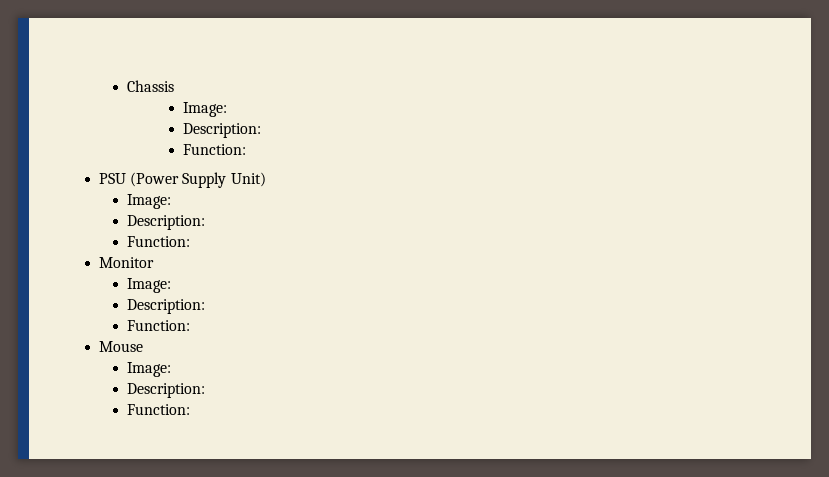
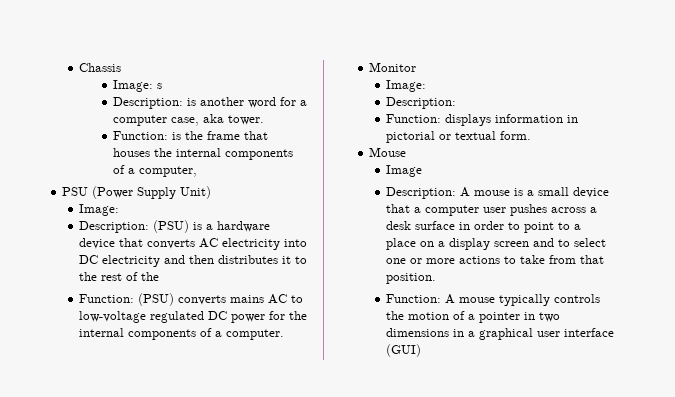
[183,123,262,138] [183,144,247,155] // Description: // Function: -> [157,83,163,89] [113,97,308,109] [113,114,265,126] [113,131,269,140] [113,148,294,160] [113,165,198,177] s // Description: is another word for a computer case, aka tower. // Function: is the frame that houses the internal components of a computer,
[127,236,191,247] [99,257,155,268] [127,278,172,293] [127,299,206,314] [127,320,191,331] // Function: // Monitor // Image: // Description: // Function: -> [153,220,271,233] [79,238,308,250] [79,255,308,267] [79,272,160,281] [79,293,304,306] [79,311,308,323] [79,328,285,340] [369,62,417,72] [386,80,427,92] [386,97,457,109] [386,114,579,126] [386,131,532,143] (PSU) is a hardware device that converts AC electricity into DC electricity and then distributes it to the rest of the // Function: (PSU) converts mains AC to low-voltage regulated DC power for the internal components of a computer. // Monitor // Image: // Description: // Function: displays information in pictorial or textual form.
[127,362,172,377] [127,383,206,398] [127,404,191,415] Image: // Description: // Function: -> [386,165,423,177] [386,187,610,199] [386,204,598,216] [386,221,582,233] [386,238,607,250] [386,255,605,264] [386,273,437,284] [386,294,601,306] [386,311,561,323] [386,328,615,340] [386,344,422,357] Image // Description: A mouse is a small device that a computer user pushes across a desk surface in order to point to a place on a display screen and to select one or more actions to take from that position. // Function: A mouse typically controls the motion of a pointer in two dimensions in a graphical user interface (GUI)

